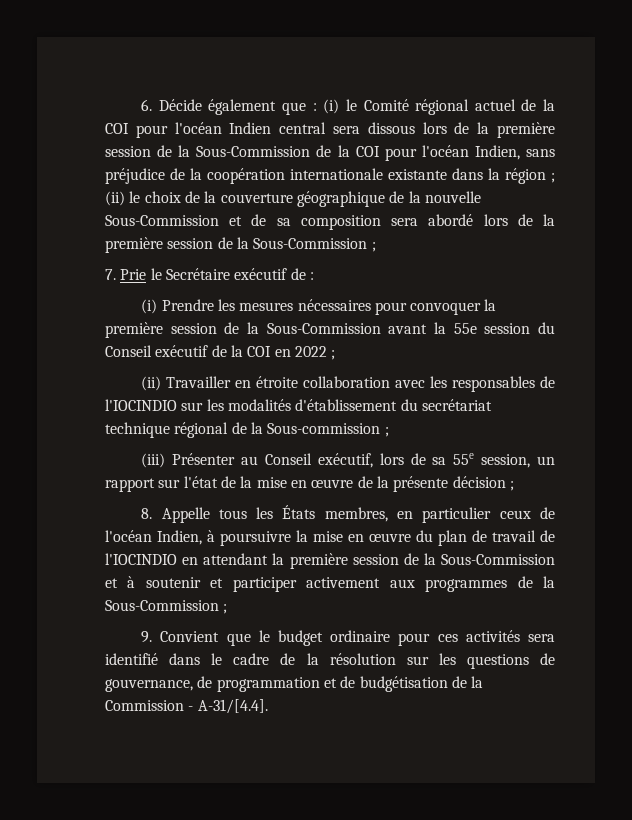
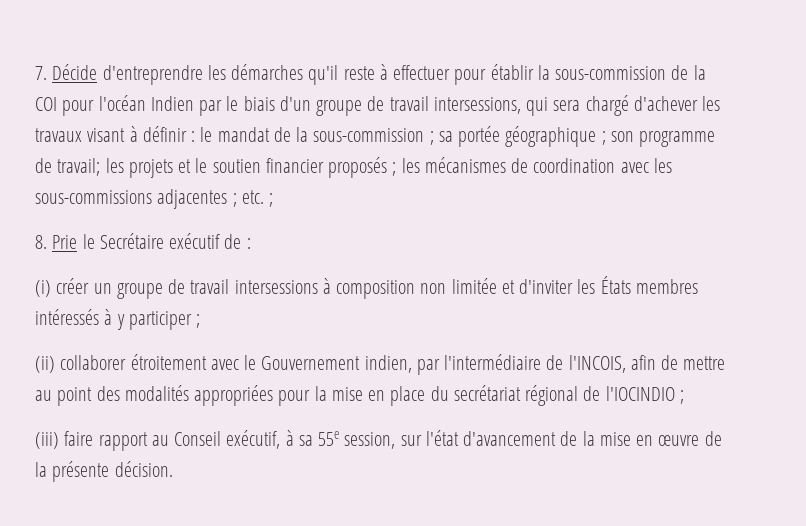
[141,99,516,115] 6. Décide également que : (i) le Comité régional actuel -> [35,64,667,85] 7. Décide d'entreprendre les démarches qu'il reste à effectuer pour établir la sous-commission
[279,122,555,138] [105,145,555,161] [105,168,555,184] [105,191,481,207] [105,214,555,230] [105,237,376,253] [105,269,116,280] central sera dissous lors de la première session de la Sous-Commission de la COI pour l'océan Indien, sans préjudice de la coopération internationale existante dans la région ; (ii) le choix de la couverture géographique de la nouvelle Sous-Commission et de sa composition sera abordé lors de la première session de la Sous-Commission ; // 7. -> [199,95,721,116] [35,126,716,147] [35,157,672,178] [35,189,274,209] [35,235,47,249] par le biais d'un groupe de travail intersessions, qui sera chargé d'achever les travaux visant à définir : le mandat de la sous-commission ; sa portée géographique ; son programme de travail; les projets et le soutien financier proposés ; les mécanismes de coordination avec les sous-commissions adjacentes ; etc. ; // 8.
[161,299,497,315] [105,322,555,338] [105,345,336,360] [141,376,556,392] [105,399,492,411] [105,422,381,438] Prendre les mesures nécessaires pour convoquer la première session de la Sous-Commission avant la 55e session du Conseil exécutif de la COI en 2022 ; // (ii) Travailler en étroite collaboration avec les responsables de l'IOCINDIO sur les modalités d'établissement du secrétariat technique régional de la Sous-commission -> [56,276,698,299] [35,309,201,330] [35,354,726,375] [35,385,675,406] créer un groupe de travail intersessions à composition non limitée et d'inviter les États membres intéressés à y participer ; // (ii) collaborer étroitement avec le Gouvernement indien, par l'intermédiaire de l'INCOIS, afin de mettre au point des modalités appropriées pour la mise en place du secrétariat régional de l'IOCINDIO
[172,453,236,465] Présenter -> [64,431,148,451] faire rapport
[379,453,426,465] lors de -> [285,430,294,446] à
[537,456,556,465] [105,478,155,492] un rapport -> (396, 440) none
(218, 482) none -> [463,431,557,446] d'avancement
[452,476,514,491] [141,505,555,523] [105,530,555,546] [105,553,555,569] [105,576,555,592] [105,600,228,614] [141,630,555,646] [105,653,555,669] [105,676,484,692] [105,699,268,714] décision ; // 8. Appelle tous les États membres, en particulier ceux de l'océan Indien, à poursuivre la mise en œuvre du plan de travail de l'IOCINDIO en attendant la première session de la Sous-Commission et à soutenir et participer activement aux programmes de la Sous-Commission ; // 9. Convient que le budget ordinaire pour ces activités sera identifié dans le cadre de la résolution sur les questions de gouvernance, de programmation et de budgétisation de la Commission - A-31/[4.4]. -> [114,461,173,477] décision.

